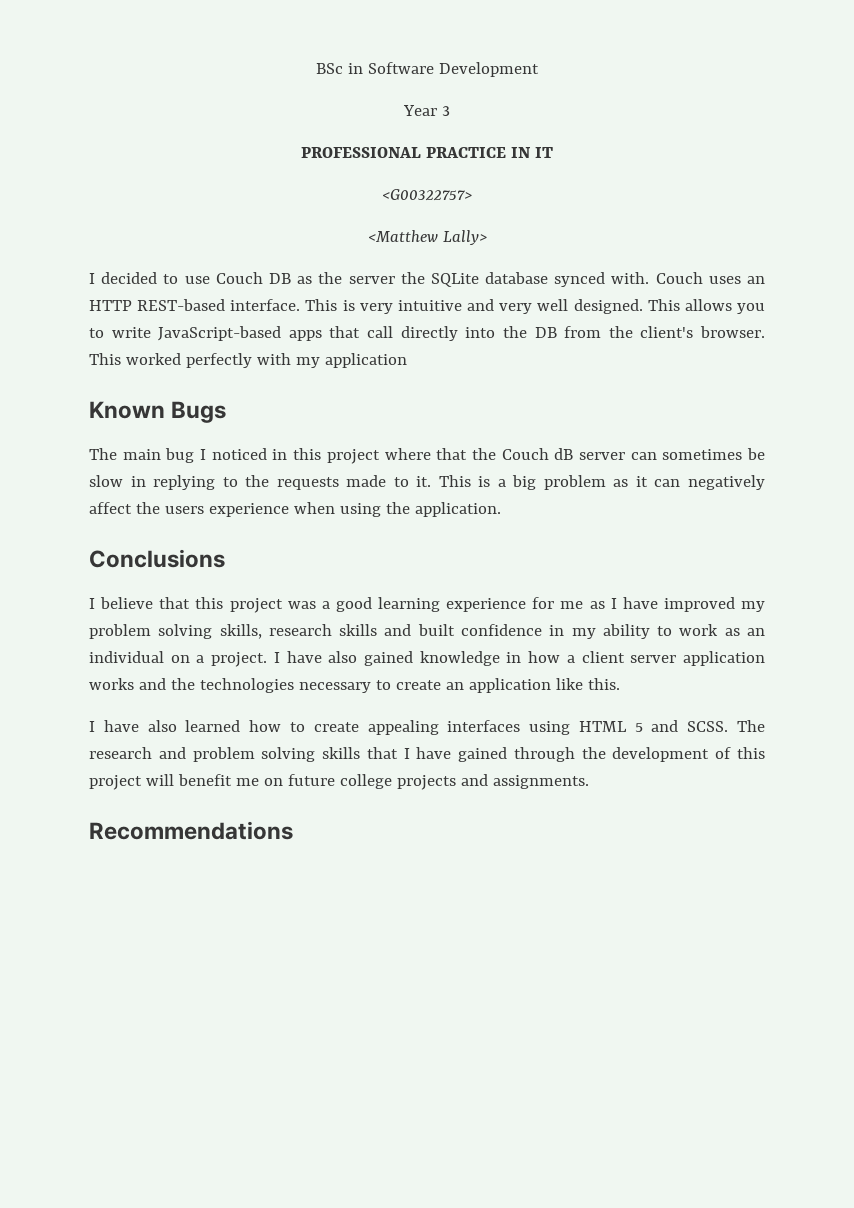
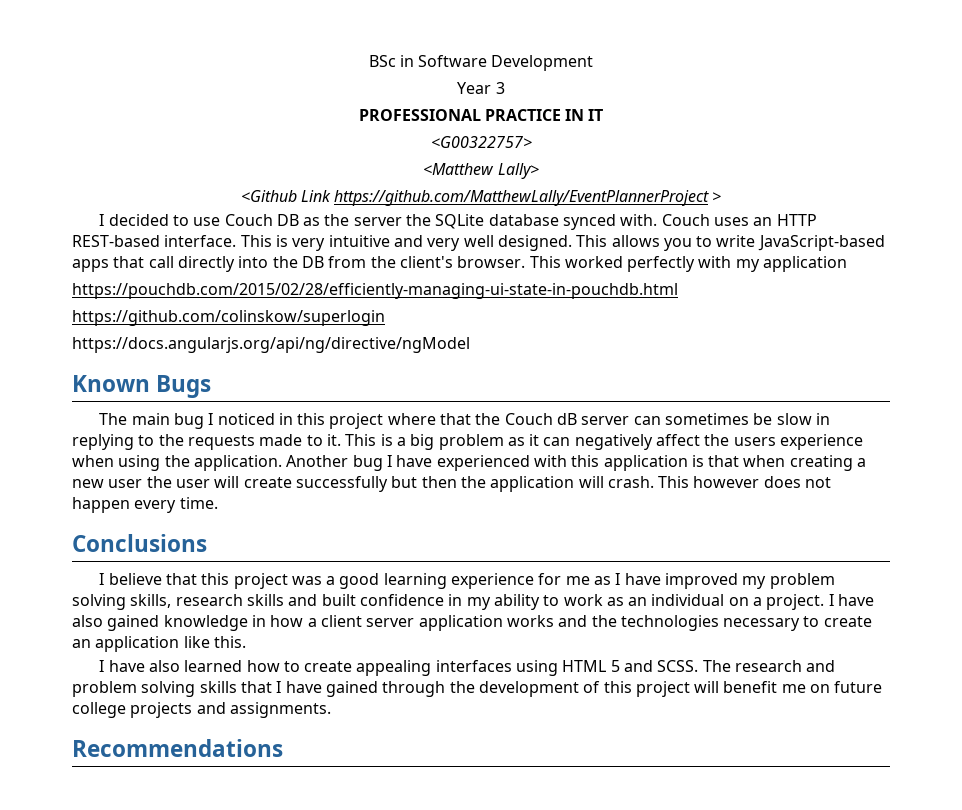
(487, 237) none -> [240,190,722,206] // <Github Link https://github.com/MatthewLally/EventPlannerProject >
(407, 360) none -> [72,283,678,299] [72,310,385,326] [72,337,470,353] // https://pouchdb.com/2015/02/28/efficiently-managing-ui-state-in-pouchdb.html // https://github.com/colinskow/superlogin // https://docs.angularjs.org/api/ng/directive/ngModel
(501, 509) none -> [286,455,867,471] [72,476,832,492] [72,497,218,513] Another bug I have experienced with this application is that when creating a new user the user will create successfully but then the application will crash. This however does not happen every time.

